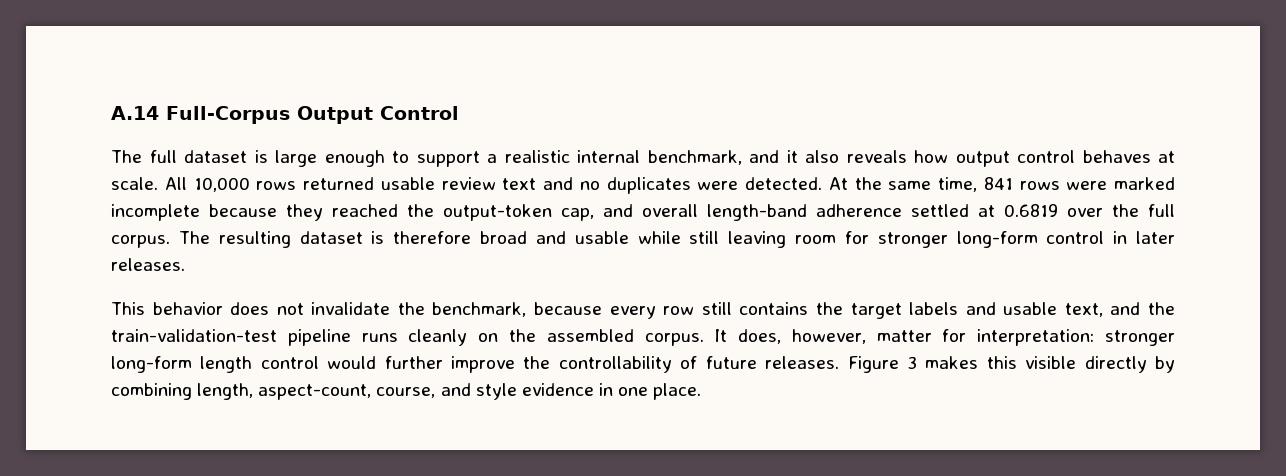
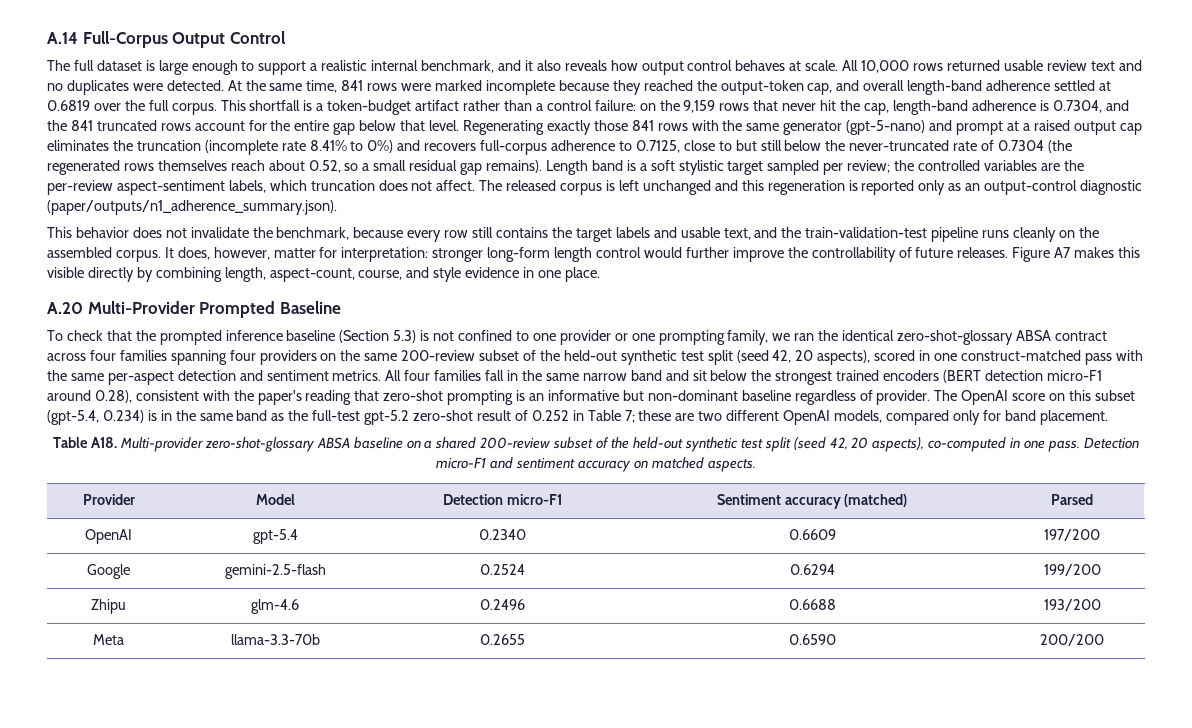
[178,231,1176,248] [111,258,185,271] The resulting dataset is therefore broad and usable while still leaving room for stronger long-form control in later releases. -> [220,100,1129,115] [47,120,1142,135] [47,140,1072,155] [47,160,1084,175] [47,180,1143,195] [47,200,337,215] This shortfall is a token-budget artifact rather than a control failure: on the 9,159 rows that never hit the cap, length-band adherence is 0.7304, and the 841 truncated rows account for the entire gap below that level. Regenerating exactly those 841 rows with the same generator (gpt-5-nano) and prompt at a raised output cap eliminates the truncation (incomplete rate 8.41% to 0%) and recovers full-corpus adherence to 0.7125, close to but still below the never-truncated rate of 0.7304 (the regenerated rows themselves reach about 0.52, so a small residual gap remains). Length band is a soft stylistic target sampled per review; the controlled variables are the per-review aspect-sentiment labels, which truncation does not affect. The released corpus is left unchanged and this regeneration is reported only as an output-control diagnostic (paper/outputs/n1_adherence_summary.json).
[906,356,917,369] 3 -> [1054,247,1072,258] A7
(702, 391) none -> [47,301,341,318] [47,330,1107,345] [47,350,1143,365] [47,370,1102,385] [47,390,1135,405] [47,410,1108,425] [53,437,1139,452] [436,457,756,472] [82,494,135,505] [255,494,295,505] [443,494,562,505] [716,494,908,509] [1051,494,1093,505] [85,529,132,544] [252,529,298,544] [479,529,526,540] [788,529,836,540] [1044,529,1100,541] [87,564,130,579] [224,564,326,579] [480,564,525,575] [789,564,835,575] [1043,564,1101,576] [91,599,126,614] [250,599,299,614] [480,599,525,610] [788,599,836,610] [1043,599,1101,611] [93,634,124,645] [230,634,320,645] [480,634,525,645] [788,634,836,645] [1040,634,1104,646] // A.20 Multi-Provider Prompted Baseline // To check that the prompted inference baseline (Section 5.3) is not confined to one provider or one prompting family, we ran the identical zero-shot-glossary ABSA contract across four families spanning four providers on the same 200-review subset of the held-out synthetic test split (seed 42, 20 aspects), scored in one construct-matched pass with the same per-aspect detection and sentiment metrics. All four families fall in the same narrow band and sit below the strongest trained encoders (BERT detection micro-F1 around 0.28), consistent with the paper's reading that zero-shot prompting is an informative but non-dominant baseline regardless of provider. The OpenAI score on this subset (gpt-5.4, 0.234) is in the same band as the full-test gpt-5.2 zero-shot result of 0.252 in Table 7; these are two different OpenAI models, compared only for band placement. // Table A18. Multi-provider zero-shot-glossary ABSA baseline on a shared 200-review subset of the held-out synthetic test split (seed 42, 20 aspects), co-computed in one pass. Detection micro-F1 and sentiment accuracy on matched aspects. // Provider | Model | Detection micro-F1 | Sentiment accuracy (matched) | Parsed // OpenAI | gpt-5.4 | 0.2340 | 0.6609 | 197/200 // Google | gemini-2.5-flash | 0.2524 | 0.6294 | 199/200 // Zhipu | glm-4.6 | 0.2496 | 0.6688 | 193/200 // Meta | llama-3.3-70b | 0.2655 | 0.6590 | 200/200

